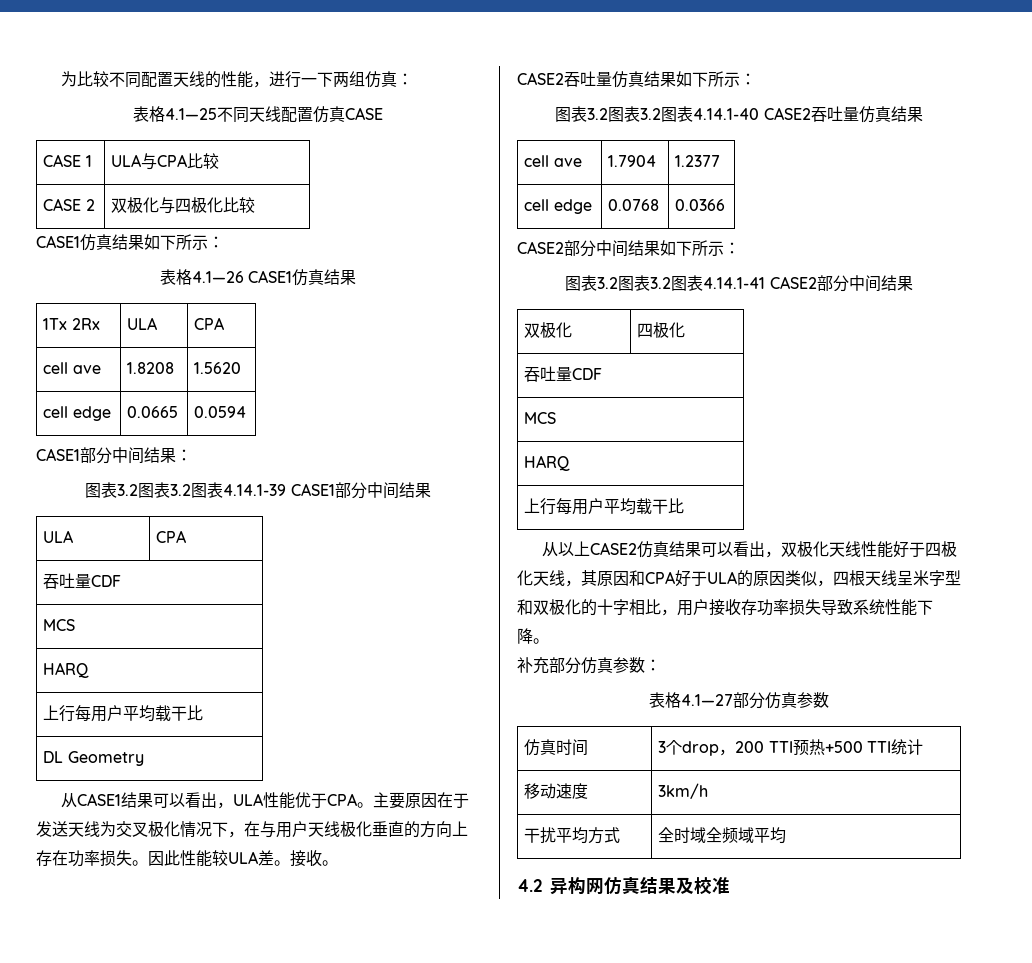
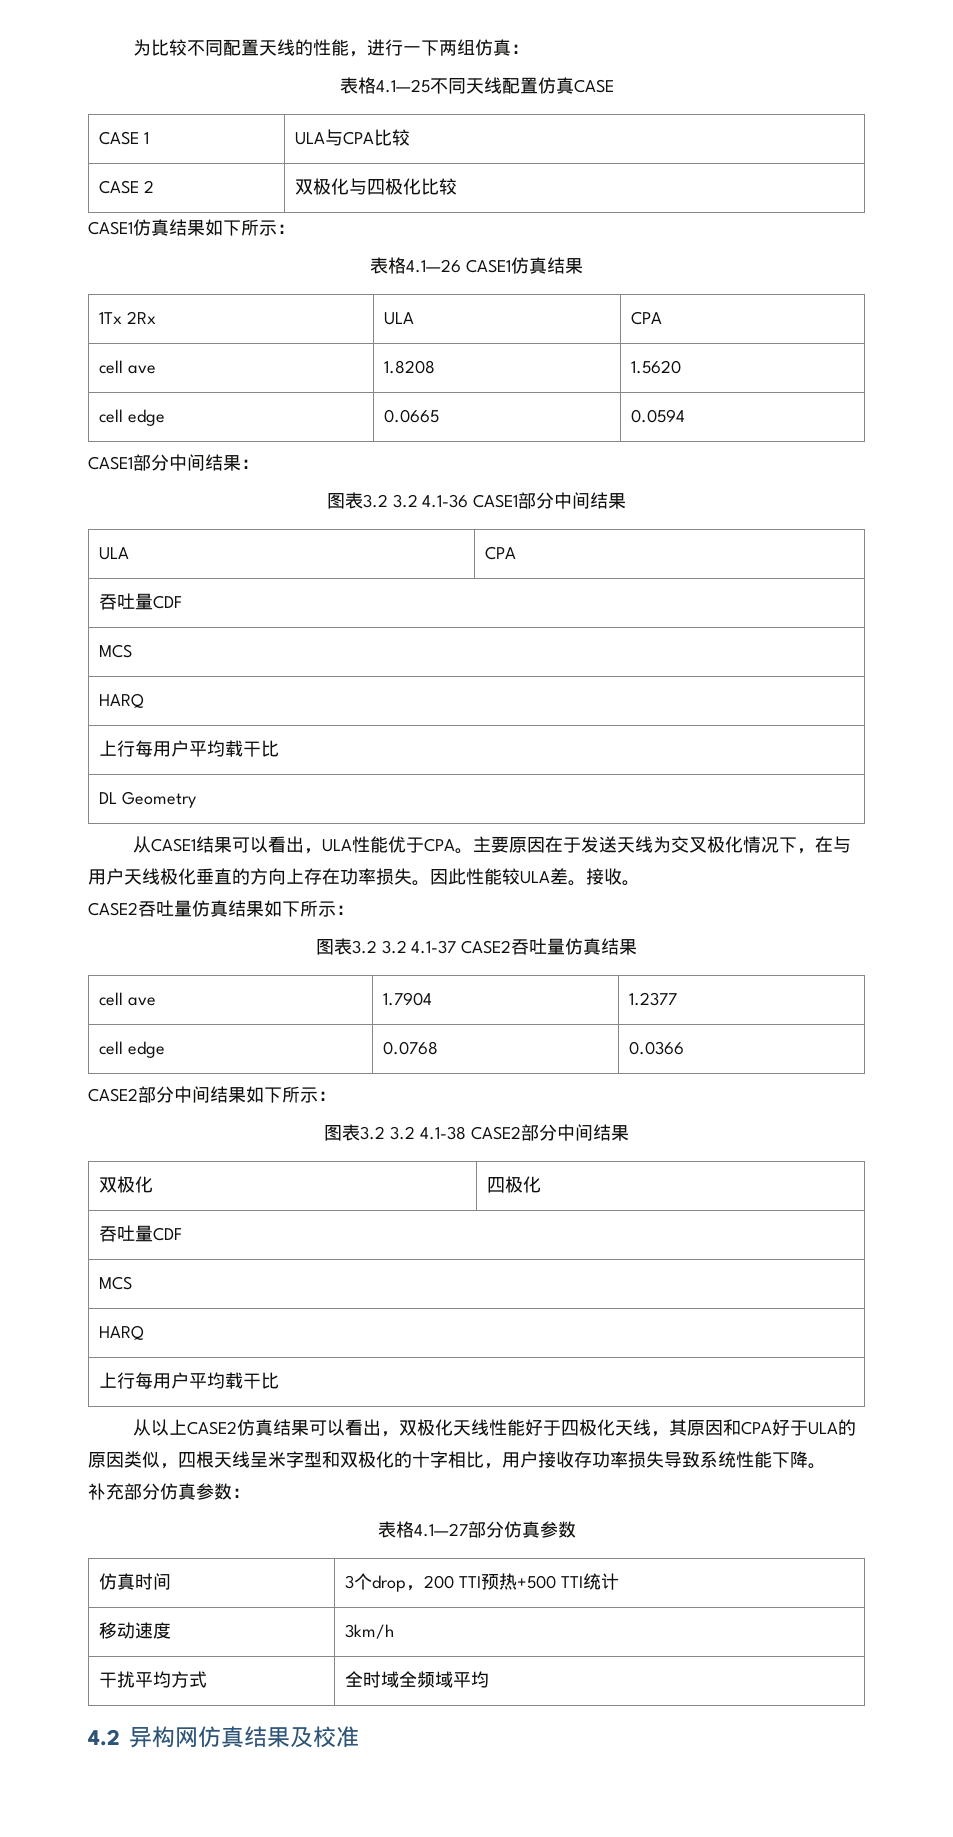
[138,482,287,498] 图表3.2图表4.14.1-39 -> [392,494,469,508] 3.2 4.1-36
[608,106,760,122] 图表3.2图表4.14.1-40 -> [381,940,457,954] 3.2 4.1-37
[618,275,766,291] 图表3.2图表4.14.1-41 -> [390,1126,466,1140] 3.2 4.1-38

